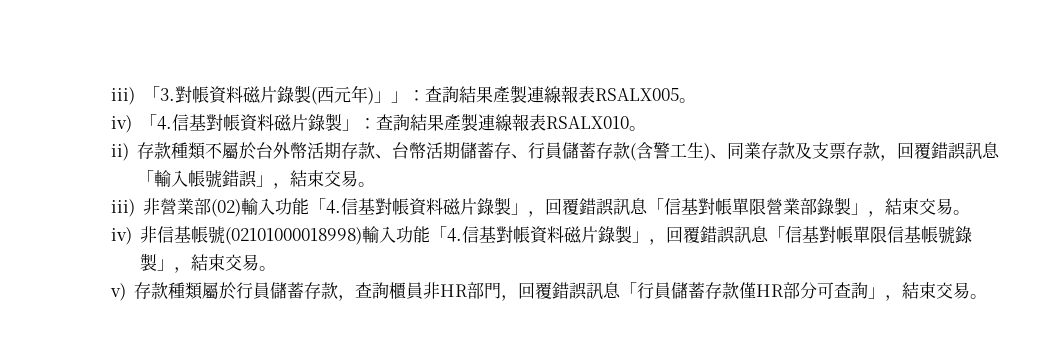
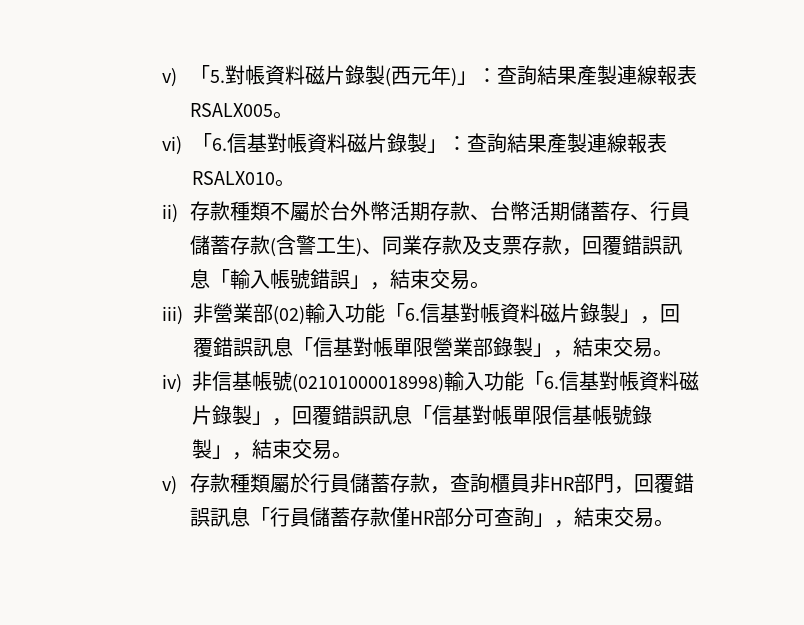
[110,86,176,105] iii)「3. -> [161,65,225,87] v)「5.
[391,91,409,103] 」 -> (477, 78) none
[110,114,173,133] iv)「4. -> [161,133,227,155] vi)「6.
[326,200,342,214] 4. -> [404,308,420,321] 6.
[447,228,463,242] 4. -> [543,376,559,389] 6.

